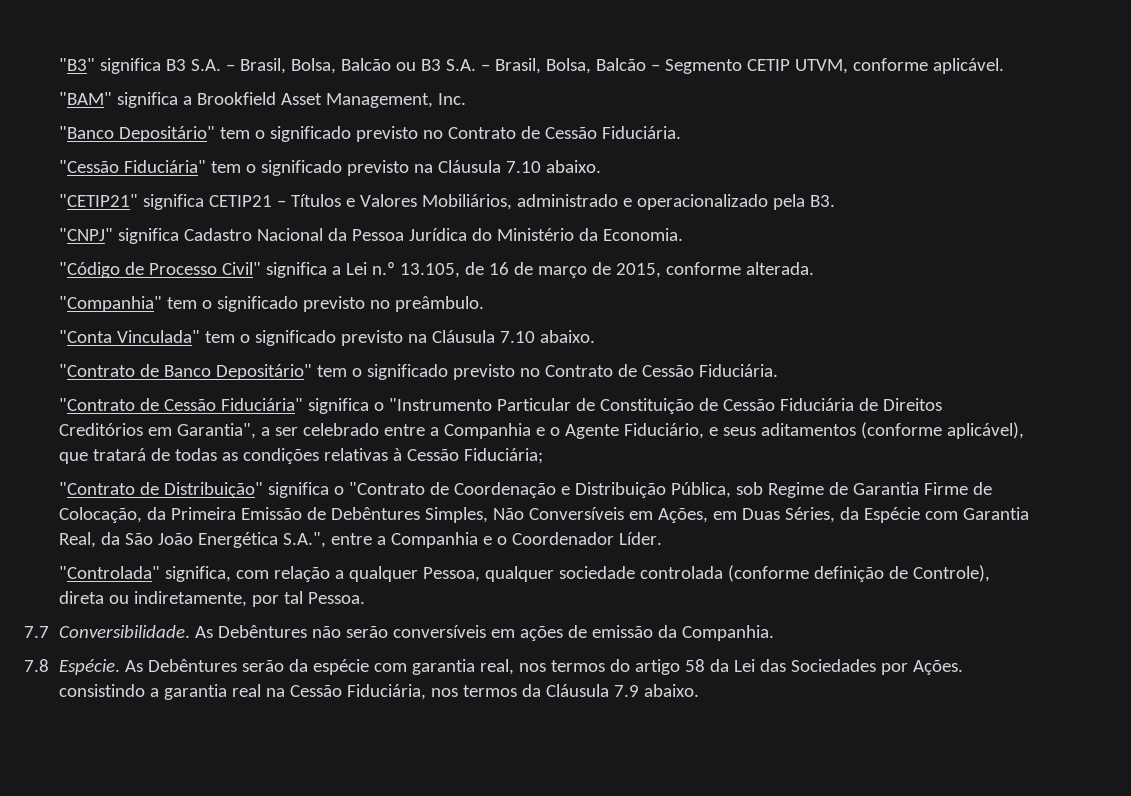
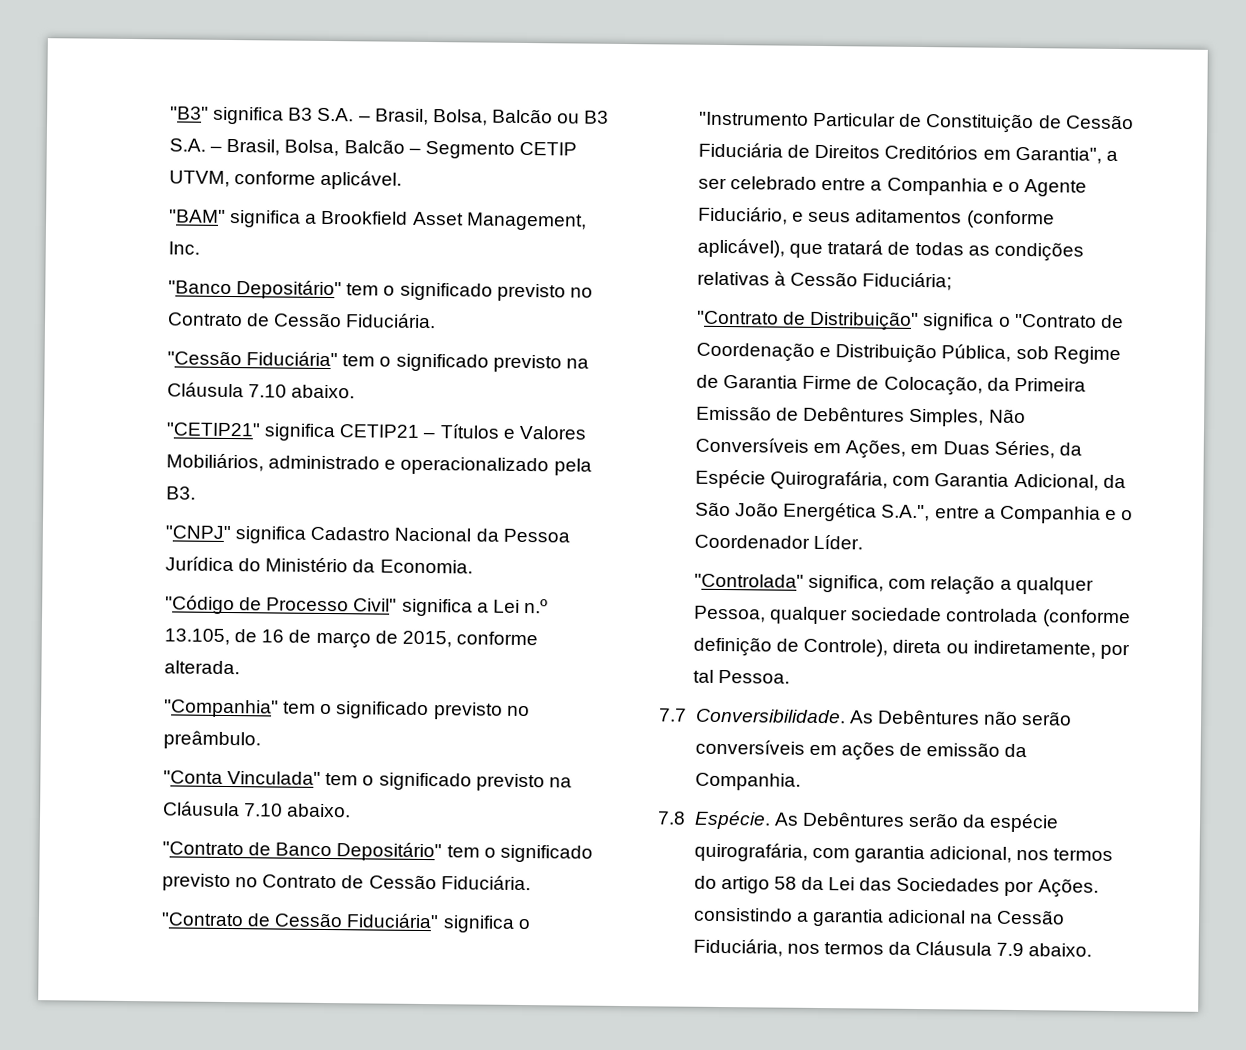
(921, 515) none -> [770,470,889,490] Quirografária,
[59,532,97,548] Real, -> [1013,473,1099,491] Adicional,
(370, 667) none -> [693,842,808,862] quirografária,
[480,659,515,675] real, -> [928,846,1012,863] adicional,
[232,684,262,697] real -> [886,909,966,924] adicional

